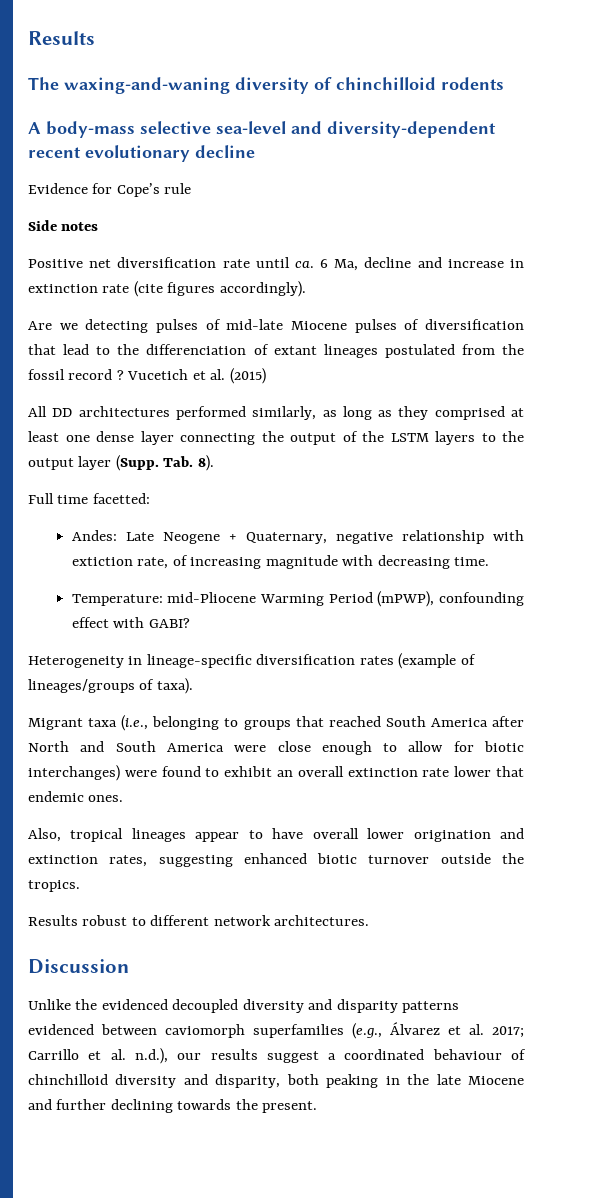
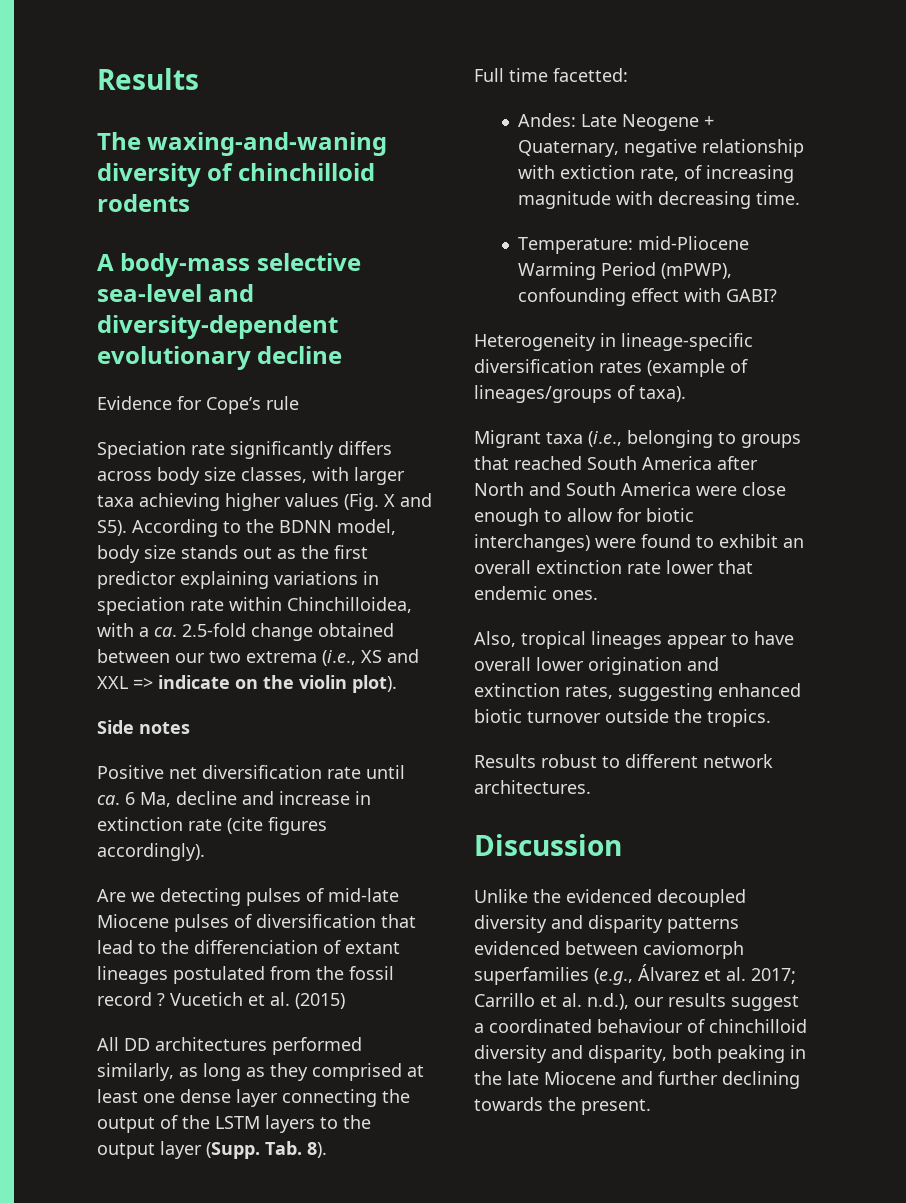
[28,147,81,158] recent -> (338, 327) none
(192, 188) none -> [97,441,392,459] [97,467,405,485] [97,493,432,511] [97,519,396,537] [97,545,368,563] [97,571,379,589] [97,597,412,615] [97,623,394,641] [97,649,419,666] [97,675,397,693] // Speciation rate significantly differs across body size classes, with larger taxa achieving higher values (Fig. X and S5). According to the BDNN model, body size stands out as the first predictor explaining variations in speciation rate within Chinchilloidea, with a ca. 2.5-fold change obtained between our two extrema (i.e., XS and XXL => indicate on the violin plot).

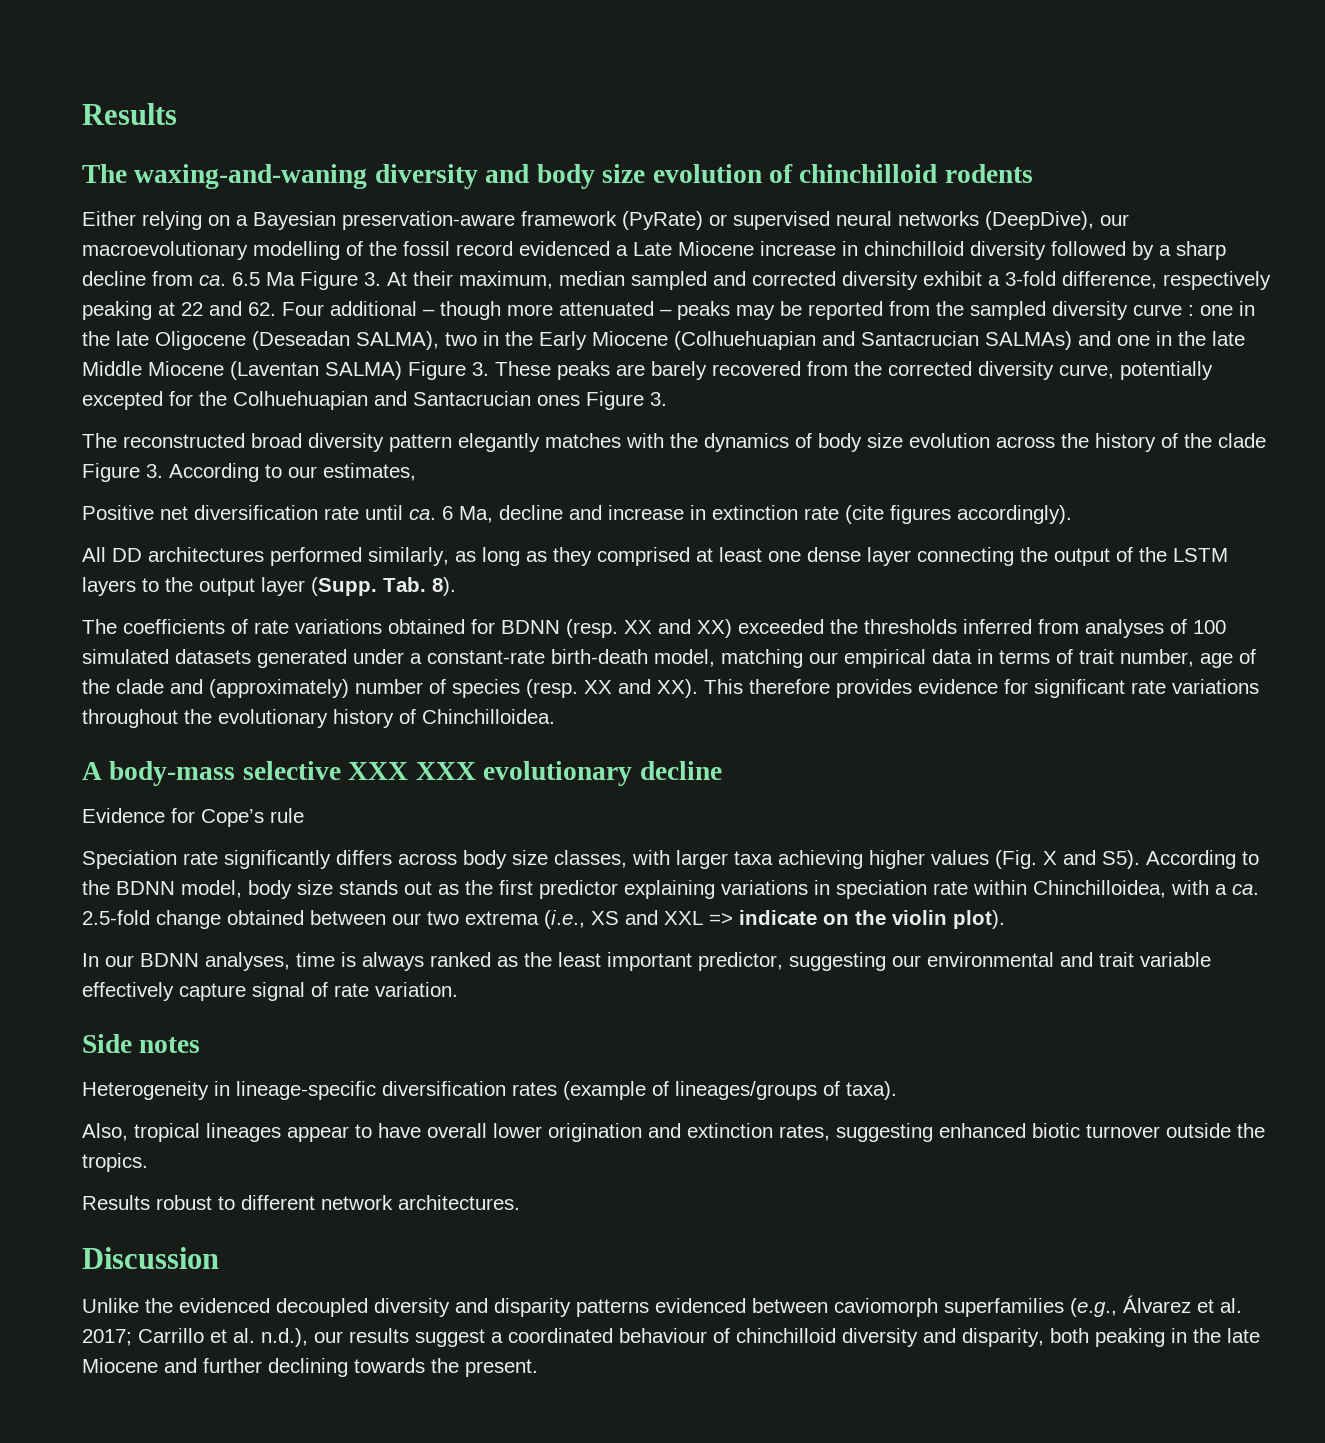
(201, 175) none -> [485,164,762,189] and body size evolution
(190, 203) none -> [82,211,1129,230] [82,241,1226,260] [82,271,1271,290] [82,301,1255,320] [82,331,1245,350] [82,361,1213,380] [82,391,667,410] [82,433,1266,452] [82,463,416,482] [82,505,1072,524] [82,547,1228,566] [82,577,456,596] [82,619,1226,638] [82,649,1256,668] [82,679,1259,698] [82,709,555,728] // Either relying on a Bayesian preservation-aware framework (PyRate) or supervised neural networks (DeepDive), our macroevolutionary modelling of the fossil record evidenced a Late Miocene increase in chinchilloid diversity followed by a sharp decline from ca. 6.5 Ma Figure 3. At their maximum, median sampled and corrected diversity exhibit a 3-fold difference, respectively peaking at 22 and 62. Four additional – though more attenuated – peaks may be reported from the sampled diversity curve : one in the late Oligocene (Deseadan SALMA), two in the Early Miocene (Colhuehuapian and Santacrucian SALMAs) and one in the late Middle Miocene (Laventan SALMA) Figure 3. These peaks are barely recovered from the corrected diversity curve, potentially excepted for the Colhuehuapian and Santacrucian ones Figure 3. // The reconstructed broad diversity pattern elegantly matches with the dynamics of body size evolution across the history of the clade Figure 3. According to our estimates, // Positive net diversification rate until ca. 6 Ma, decline and increase in extinction rate (cite figures accordingly). // All DD architectures performed similarly, as long as they comprised at least one dense layer connecting the output of the LSTM layers to the output layer (Supp. Tab. 8). // The coefficients of rate variations obtained for BDNN (resp. XX and XX) exceeded the thresholds inferred from analyses of 100 simulated datasets generated under a constant-rate birth-death model, matching our empirical data in terms of trait number, age of the clade and (approximately) number of species (resp. XX and XX). This therefore provides evidence for significant rate variations throughout the evolutionary history of Chinchilloidea.
[97,284,255,302] [97,315,338,339] sea-level and diversity-dependent -> [348,762,476,780] XXX XXX
[97,720,190,734] [97,765,405,779] [97,791,371,807] [97,817,327,835] [97,843,205,861] [97,888,399,906] [97,914,416,932] [97,940,400,954] [97,966,394,984] [97,992,345,1009] [97,1037,362,1055] [97,1063,424,1081] [97,1089,410,1107] [97,1115,371,1133] [97,1141,327,1159] [474,68,628,82] [518,113,715,131] [518,139,805,157] [518,165,795,183] [518,191,801,209] [518,236,750,254] [518,262,733,280] [518,288,778,306] Side notes // Positive net diversification rate until ca. 6 Ma, decline and increase in extinction rate (cite figures accordingly). // Are we detecting pulses of mid-late Miocene pulses of diversification that lead to the differenciation of extant lineages postulated from the fossil record ? Vucetich et al. (2015) // All DD architectures performed similarly, as long as they comprised at least one dense layer connecting the output of the LSTM layers to the output layer (Supp. Tab. 8). // Full time facetted: // Andes: Late Neogene + Quaternary, negative relationship with extiction rate, of increasing magnitude with decreasing time. // Temperature: mid-Pliocene Warming Period (mPWP), confounding effect with GABI? -> [82,952,1211,971] [82,982,458,1001] [82,1034,201,1053] In our BDNN analyses, time is always ranked as the least important predictor, suggesting our environmental and trait variable effectively capture signal of rate variation. // Side notes
[474,430,801,448] [474,456,758,470] [474,482,786,496] [474,508,694,526] [474,534,804,552] [474,560,753,574] [474,586,598,600] // Migrant taxa (i.e., belonging to groups that reached South America after North and South America were close enough to allow for biotic interchanges) were found to exhibit an overall extinction rate lower that endemic ones. -> (897, 1090) none

